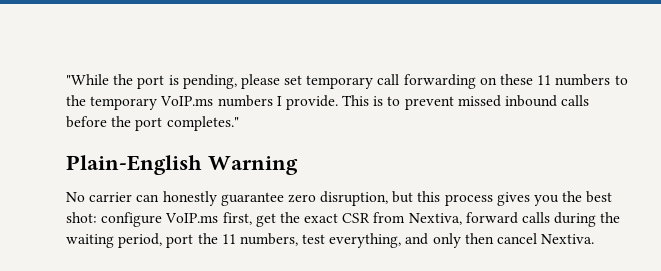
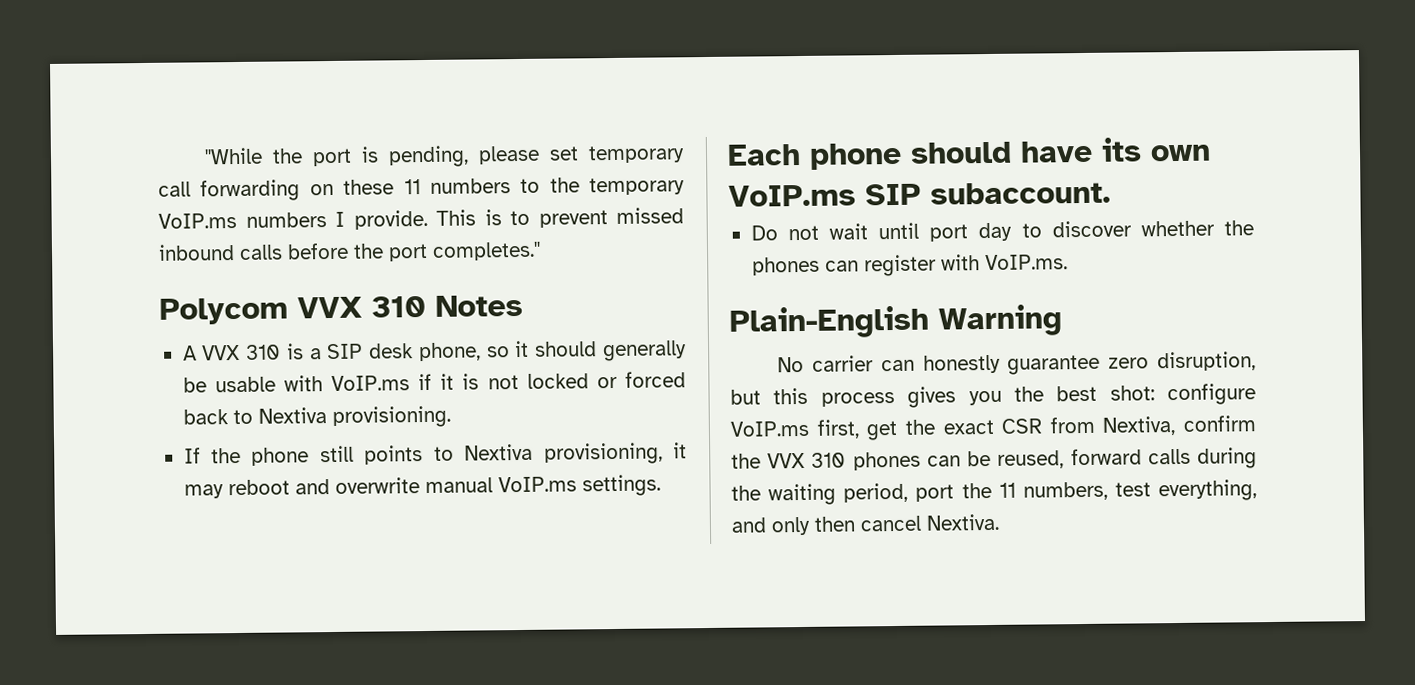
(239, 123) none -> [159,294,523,325] [182,340,687,362] [182,371,686,393] [182,405,451,429] [183,442,687,466] [183,474,661,499] [727,137,1211,170] [728,181,1111,207] [750,220,1254,242] [751,254,1068,277] // Polycom VVX 310 Notes // A VVX 310 is a SIP desk phone, so it should generally be usable with VoIP.ms if it is not locked or forced back to Nextiva provisioning. // If the phone still points to Nextiva provisioning, it may reboot and overwrite manual VoIP.ms settings. // Each phone should have its own VoIP.ms SIP subaccount. // Do not wait until port day to discover whether the phones can register with VoIP.ms.
(462, 219) none -> [1183,415,1256,432] [731,450,1065,471] confirm the VVX 310 phones can be reused,

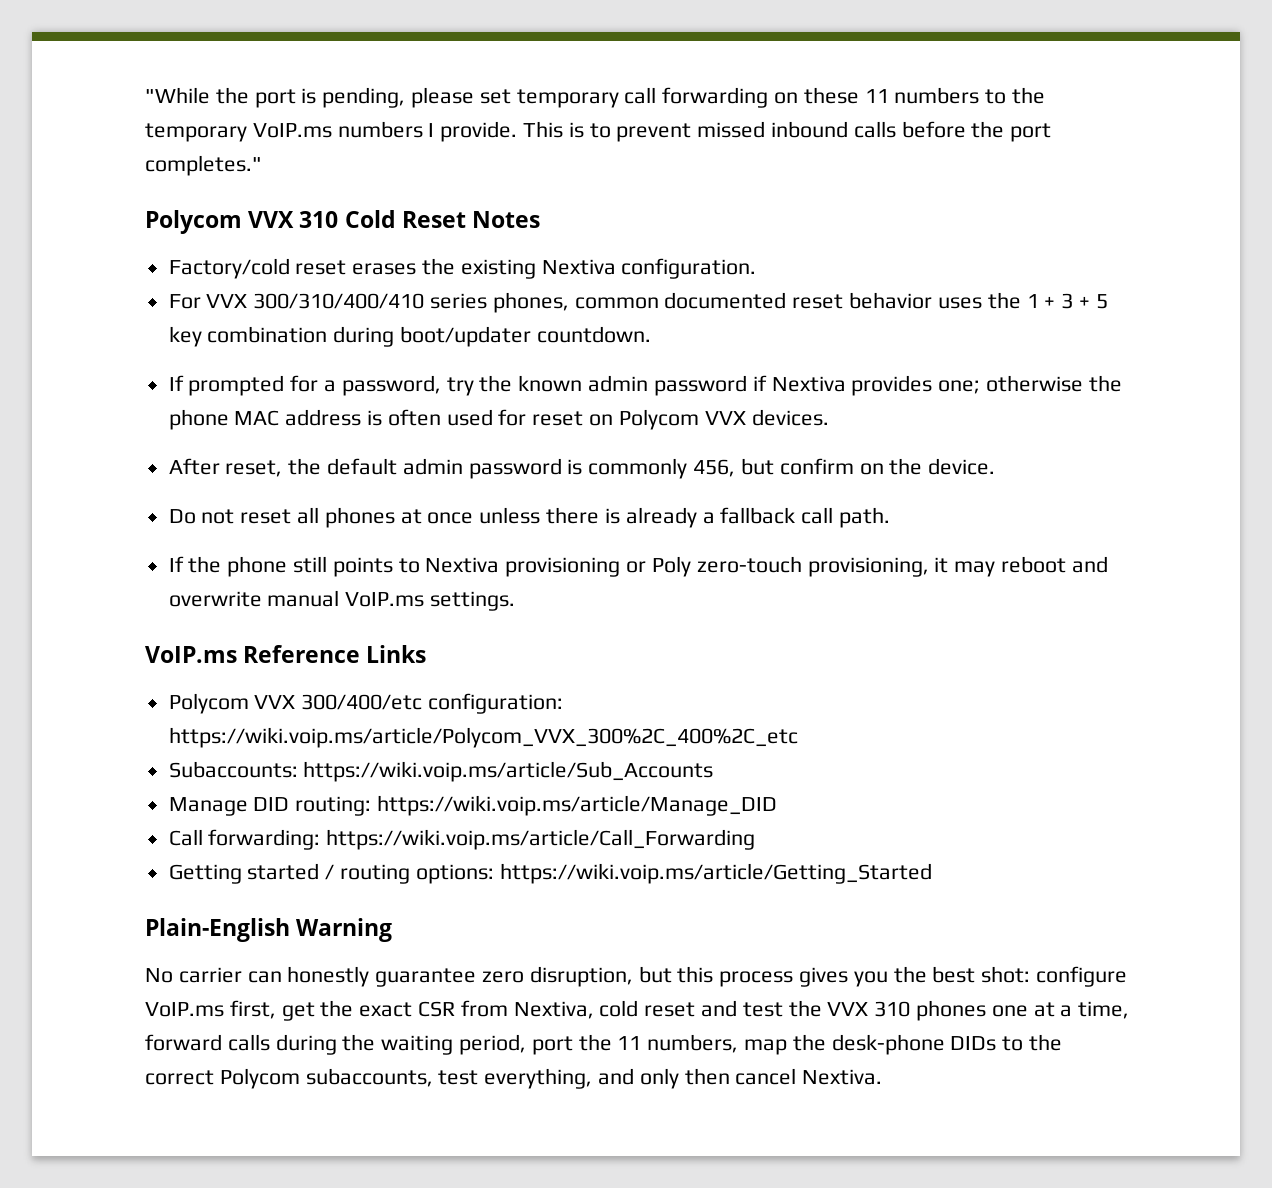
(426, 306) none -> [344,210,466,228] Cold Reset
[182,340,687,362] [182,371,686,393] [182,405,451,429] A VVX 310 is a SIP desk phone, so it should generally be usable with VoIP.ms if it is not locked or forced back to Nextiva provisioning. -> [168,258,757,279] [168,292,1108,313] [168,326,651,347] [168,375,1122,396] [168,409,829,430] [168,458,996,479] [168,507,890,528] Factory/cold reset erases the existing Nextiva configuration. // For VVX 300/310/400/410 series phones, common documented reset behavior uses the 1 + 3 + 5 key combination during boot/updater countdown. // If prompted for a password, try the known admin password if Nextiva provides one; otherwise the phone MAC address is often used for reset on Polycom VVX devices. // After reset, the default admin password is commonly 456, but confirm on the device. // Do not reset all phones at once unless there is already a fallback call path.
(534, 452) none -> [505,556,802,577] provisioning or Poly zero-touch
[727,137,1211,170] [728,181,1111,207] [750,220,1254,242] [751,254,1068,277] Each phone should have its own VoIP.ms SIP subaccount. // Do not wait until port day to discover whether the phones can register with VoIP.ms. -> [145,645,427,663] [168,693,564,714] [168,727,798,748] [168,761,714,782] [168,795,778,816] [168,829,756,850] [168,863,932,884] VoIP.ms Reference Links // Polycom VVX 300/400/etc configuration: https://wiki.voip.ms/article/Polycom_VVX_300%2C_400%2C_etc // Subaccounts: https://wiki.voip.ms/article/Sub_Accounts // Manage DID routing: https://wiki.voip.ms/article/Manage_DID // Call forwarding: https://wiki.voip.ms/article/Call_Forwarding // Getting started / routing options: https://wiki.voip.ms/article/Getting_Started
[1183,415,1256,432] [731,450,1065,471] confirm the VVX 310 phones can be reused, -> [599,1000,1130,1021] cold reset and test the VVX 310 phones one at a time,
(1108, 491) none -> [744,1034,1063,1055] [145,1068,433,1089] map the desk-phone DIDs to the correct Polycom subaccounts,

